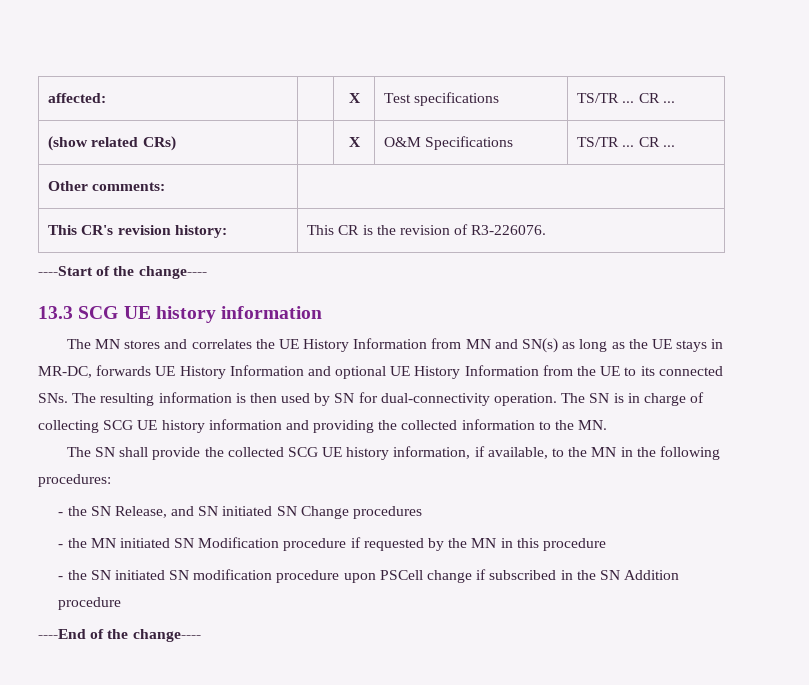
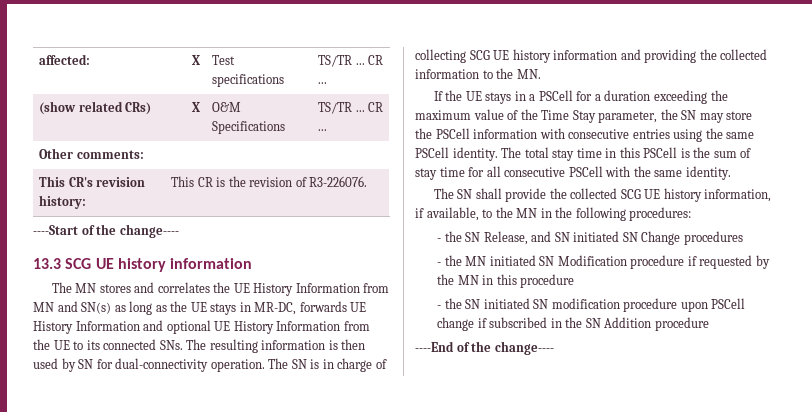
(608, 425) none -> [433,90,728,104] [415,109,753,123] [415,128,755,142] [415,147,752,161] [415,166,731,180] // If the UE stays in a PSCell for a duration exceeding the maximum value of the Time Stay parameter, the SN may store the PSCell information with consecutive entries using the same PSCell identity. The total stay time in this PSCell is the sum of stay time for all consecutive PSCell with the same identity.

